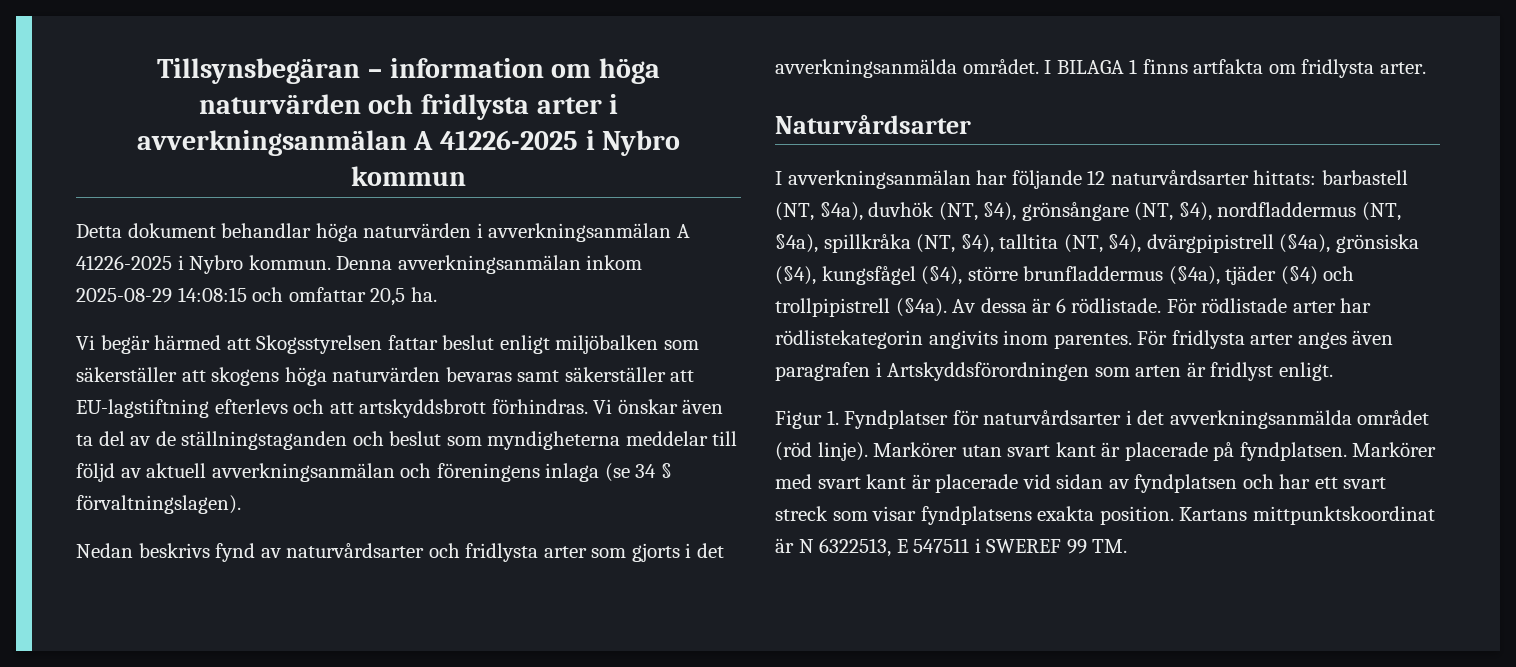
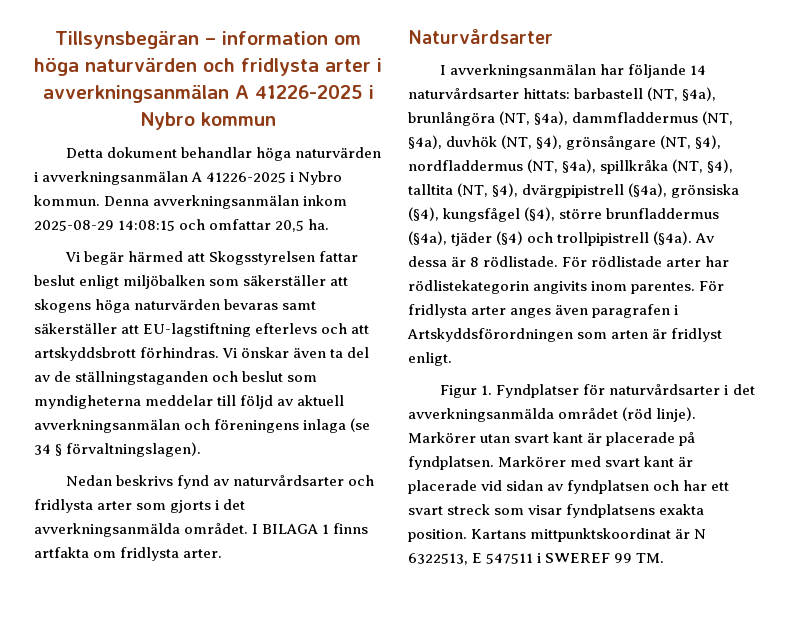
[1087,170,1106,185] 12 -> [690,65,707,75] 14
(863, 211) none -> [408,111,734,126] [408,135,442,149] brunlångöra (NT, §4a), dammfladdermus (NT, §4a),
[1055,298,1066,313] 6 -> [470,257,480,267] 8

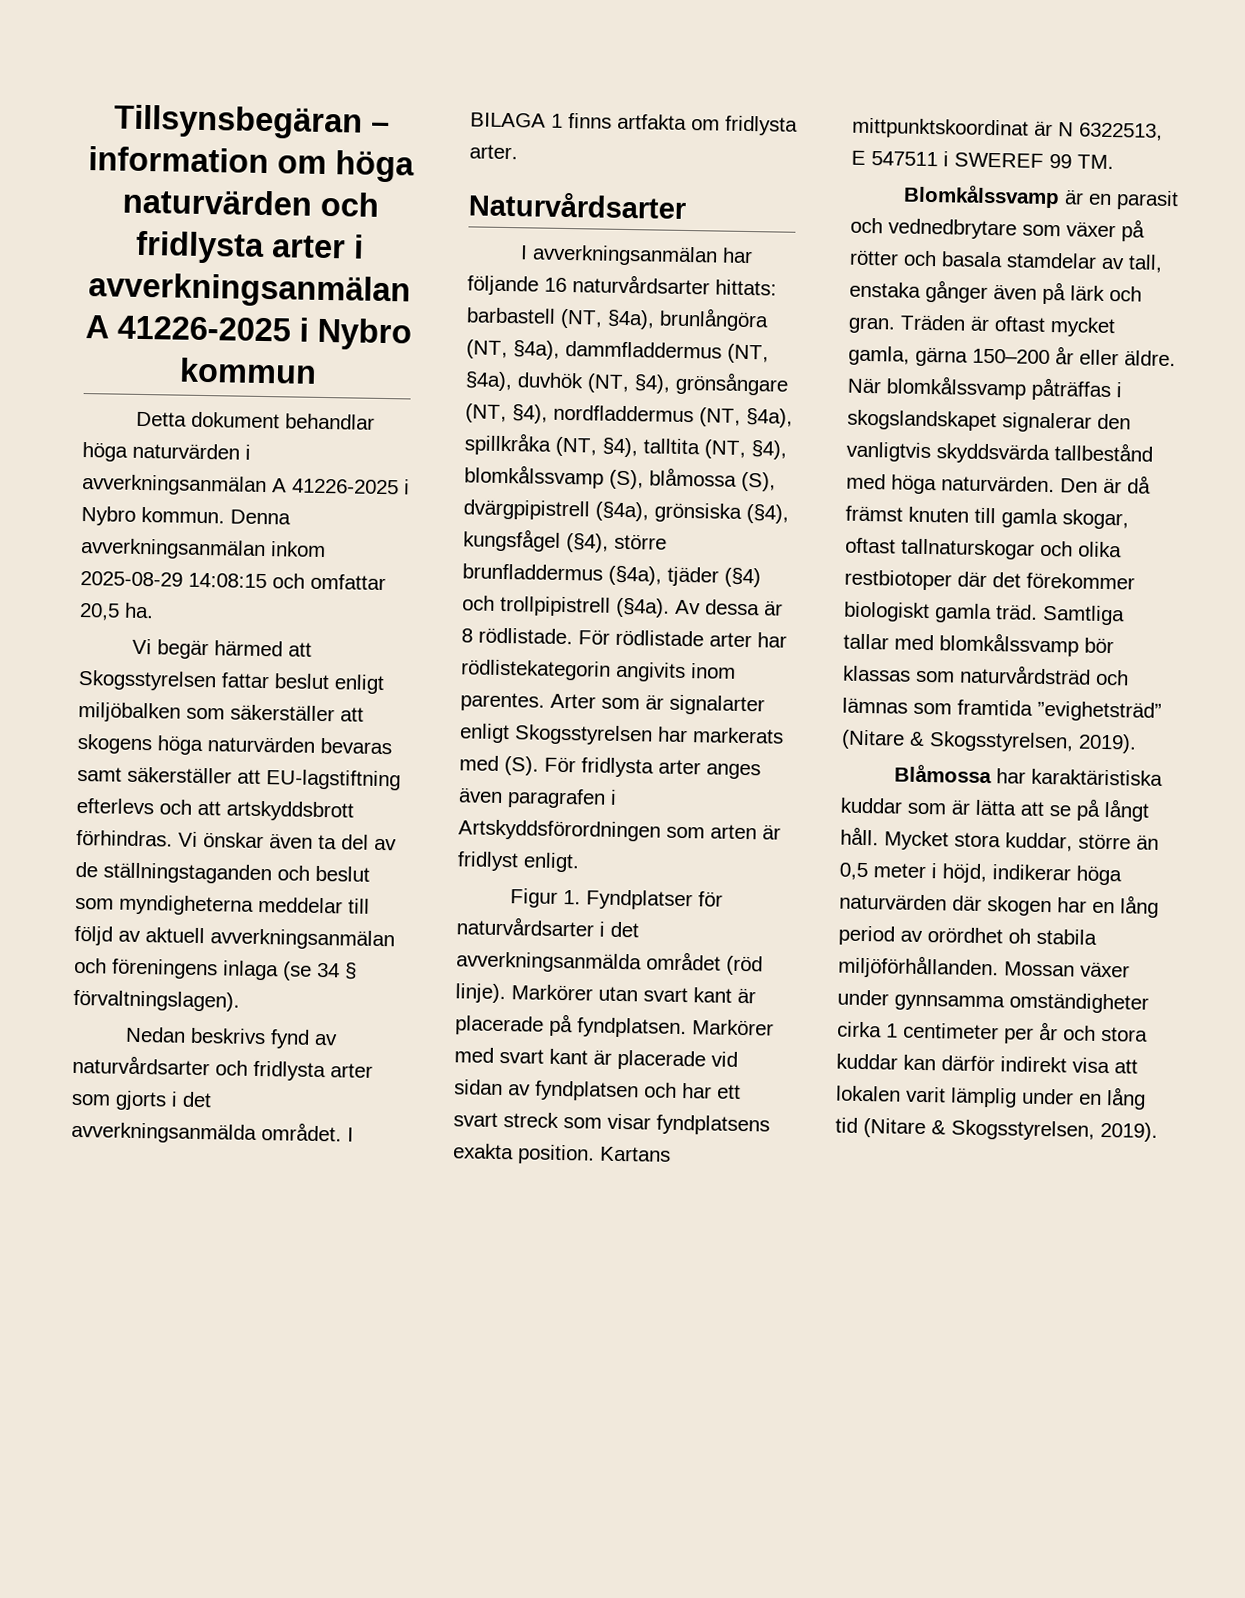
[690,65,707,75] 14 -> [544,277,567,293] 16
(519, 190) none -> [464,464,776,492] blomkålssvamp (S), blåmossa (S),
(696, 288) none -> [550,693,765,716] [459,723,784,746] [459,755,539,776] Arter som är signalarter enligt Skogsstyrelsen har markerats med (S).
(665, 558) none -> [902,184,1179,211] [850,217,1145,242] [849,249,1163,273] [849,279,1142,305] [848,314,1116,338] [848,345,1176,367] [847,375,1122,402] [847,409,1131,433] [846,441,1153,465] [846,473,1151,495] [845,505,1129,530] [845,537,1122,560] [844,569,1135,591] [843,601,1125,626] [843,632,1114,657] [842,664,1129,686] [842,697,1162,722] [841,729,1137,754] [893,764,1163,786] [840,797,1150,822] [840,826,1159,852] [839,862,1122,886] [839,893,1159,918] [838,925,1097,946] [838,954,1130,980] [837,989,1149,1014] [837,1021,1148,1044] [836,1053,1138,1074] [836,1085,1146,1110] [835,1117,1158,1142] // Blomkålssvamp är en parasit och vednedbrytare som växer på rötter och basala stamdelar av tall, enstaka gånger även på lärk och gran. Träden är oftast mycket gamla, gärna 150–200 år eller äldre. När blomkålssvamp påträffas i skogslandskapet signalerar den vanligtvis skyddsvärda tallbestånd med höga naturvärden. Den är då främst knuten till gamla skogar, oftast tallnaturskogar och olika restbiotoper där det förekommer biologiskt gamla träd. Samtliga tallar med blomkålssvamp bör klassas som naturvårdsträd och lämnas som framtida ”evighetsträd” (Nitare & Skogsstyrelsen, 2019). // Blåmossa har karaktäristiska kuddar som är lätta att se på långt håll. Mycket stora kuddar, större än 0,5 meter i höjd, indikerar höga naturvärden där skogen har en lång period av orördhet oh stabila miljöförhållanden. Mossan växer under gynnsamma omständigheter cirka 1 centimeter per år och stora kuddar kan därför indirekt visa att lokalen varit lämplig under en lång tid (Nitare & Skogsstyrelsen, 2019).

